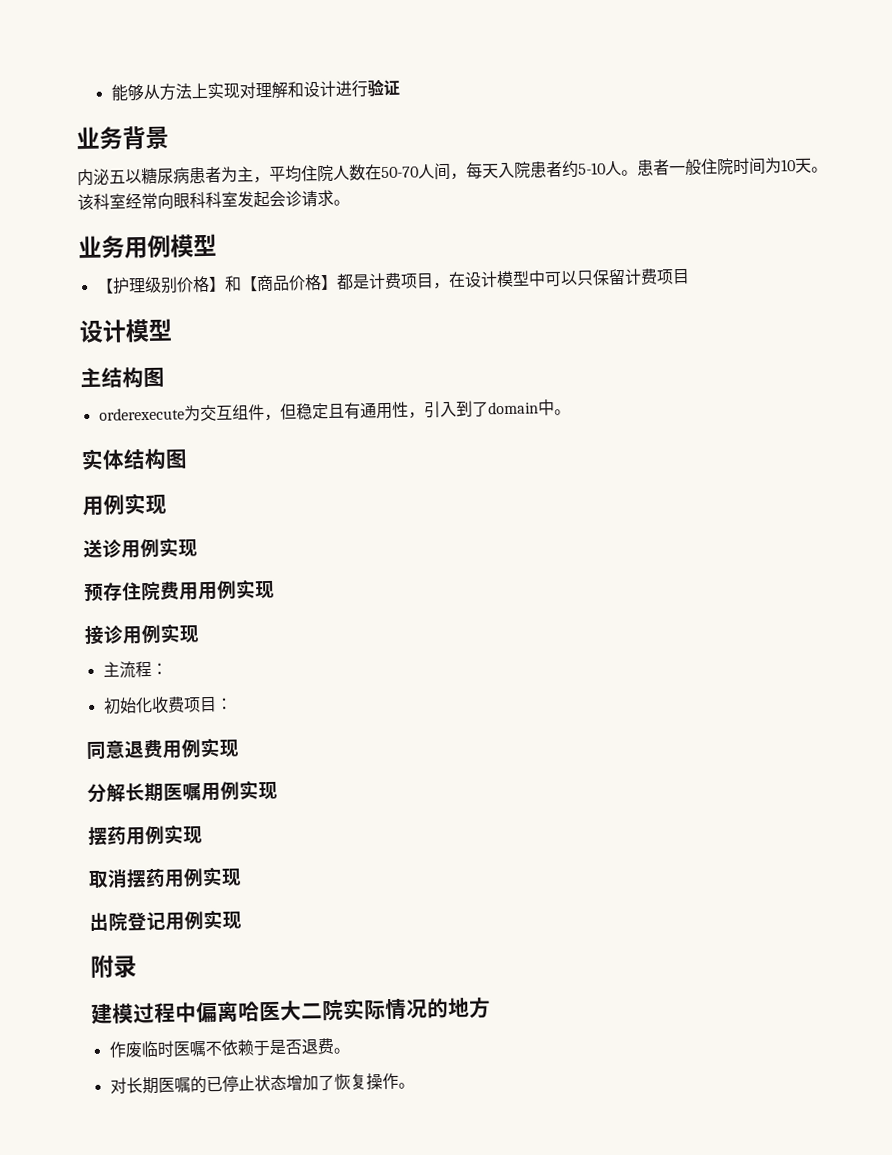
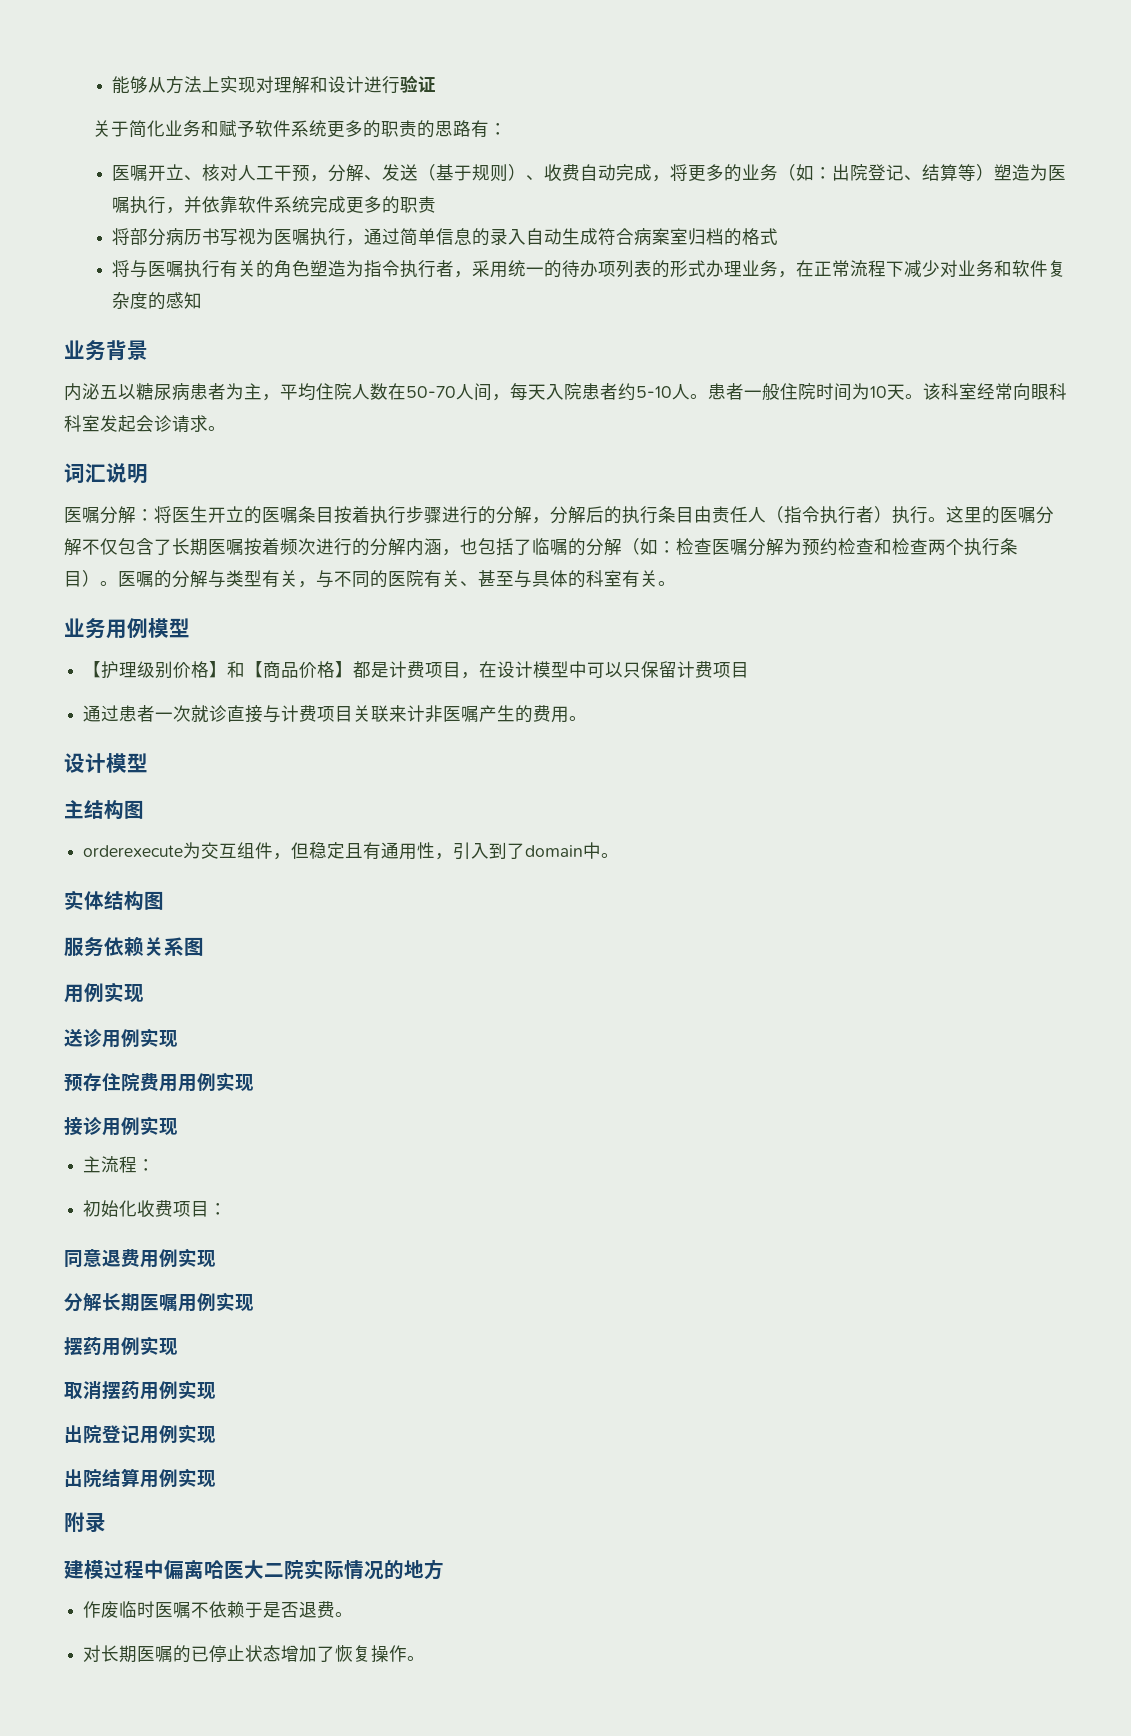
(400, 87) none -> [93,120,508,138] [112,164,1067,182] [112,196,437,214] [112,228,779,246] [112,260,1067,278] [112,292,203,310] // 关于简化业务和赋予软件系统更多的职责的思路有： // 医嘱开立、核对人工干预，分解、发送（基于规则）、收费自动完成，将更多的业务（如：出院登记、结算等）塑造为医嘱执行，并依靠软件系统完成更多的职责 // 将部分病历书写视为医嘱执行，通过简单信息的录入自动生成符合病案室归档的格式 // 将与医嘱执行有关的角色塑造为指令执行者，采用统一的待办项列表的形式办理业务，在正常流程下减少对业务和软件复杂度的感知
(350, 202) none -> [64,463,148,484] [64,506,1054,524] [64,538,1018,556] [64,570,676,588] // 词汇说明 // 医嘱分解：将医生开立的医嘱条目按着执行步骤进行的分解，分解后的执行条目由责任人（指令执行者）执行。这里的医嘱分解不仅包含了长期医嘱按着频次进行的分解内涵，也包括了临嘱的分解（如：检查医嘱分解为预约检查和检查两个执行条目）。医嘱的分解与类型有关，与不同的医院有关、甚至与具体的科室有关。
(690, 276) none -> [83,705,588,723] // 通过患者一次就诊直接与计费项目关联来计非医嘱产生的费用。
(188, 459) none -> [64,936,204,957] // 服务依赖关系图
(242, 920) none -> [64,1468,216,1488] // 出院结算用例实现

